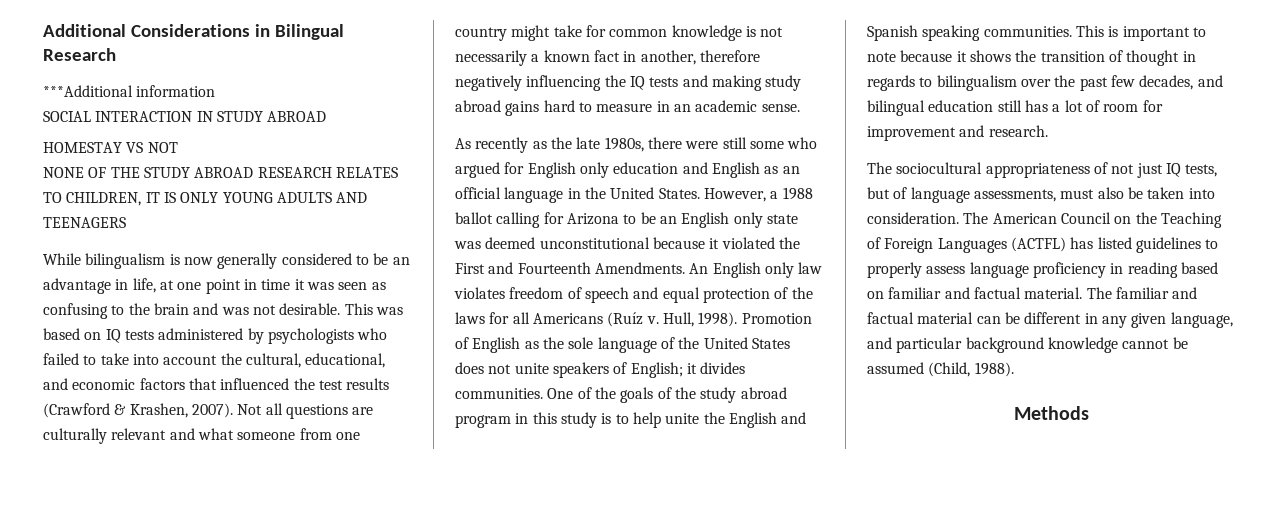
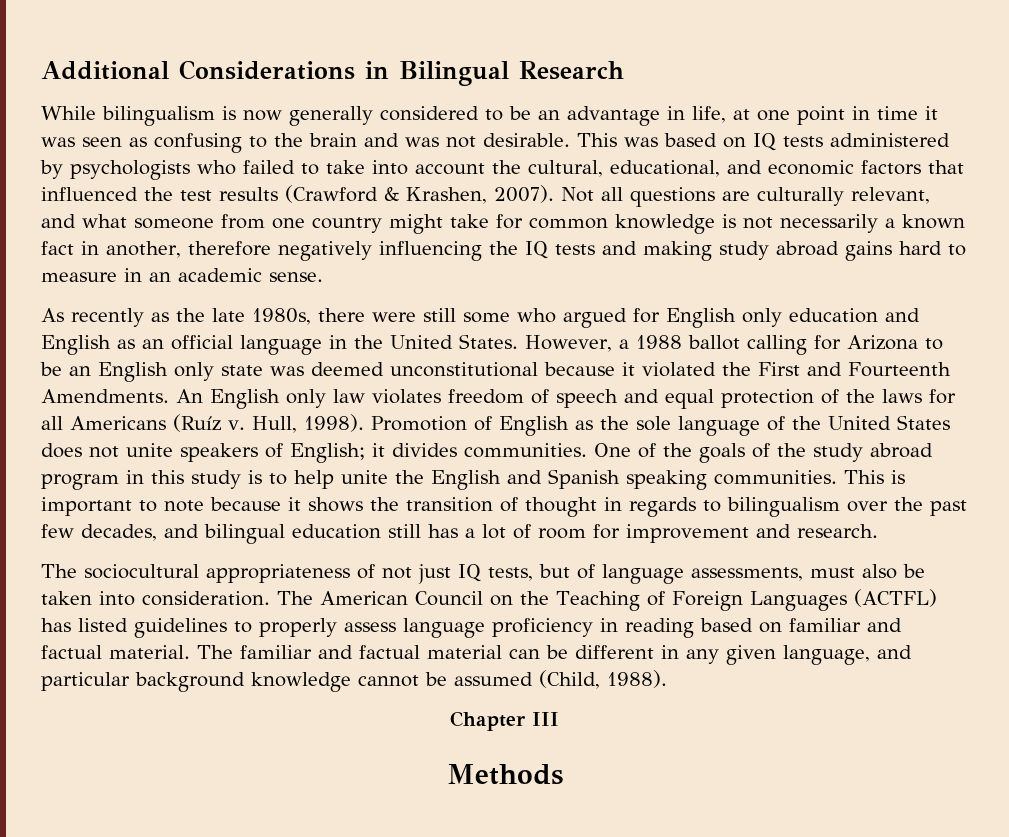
[43,85,216,97] [43,111,327,122] [43,142,178,153] [43,167,398,178] [43,192,368,206] [43,217,126,228] // ***Additional information // SOCIAL INTERACTION IN STUDY ABROAD // HOMESTAY VS NOT // NONE OF THE STUDY ABROAD RESEARCH RELATES TO CHILDREN, IT IS ONLY YOUNG ADULTS AND TEENAGERS -> (624, 70) none
[111,428,167,440] relevant -> [851,187,930,204] relevant,
(1014, 369) none -> [450,711,559,731] // Chapter III

